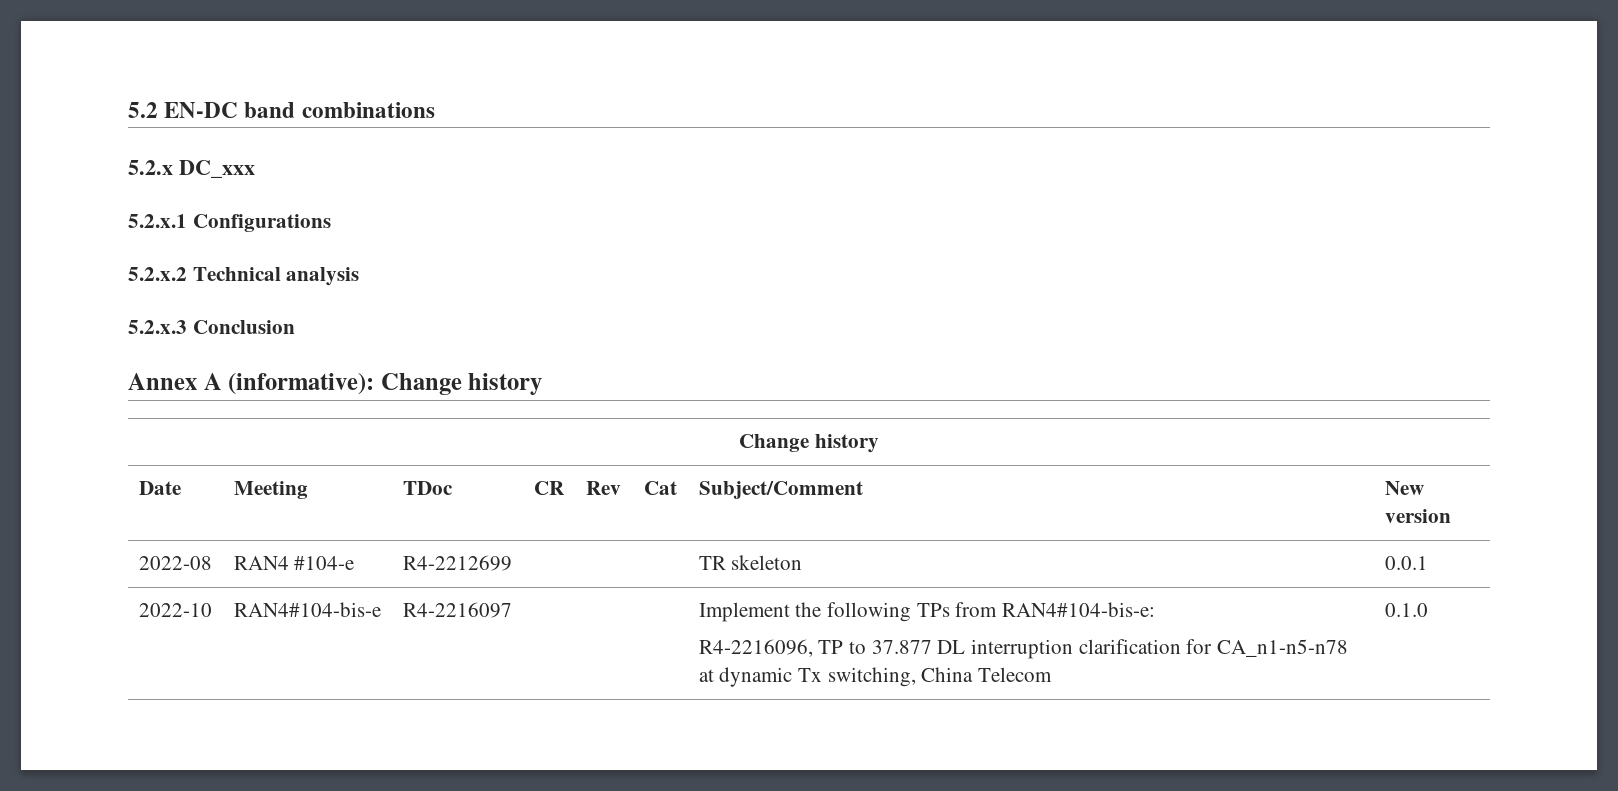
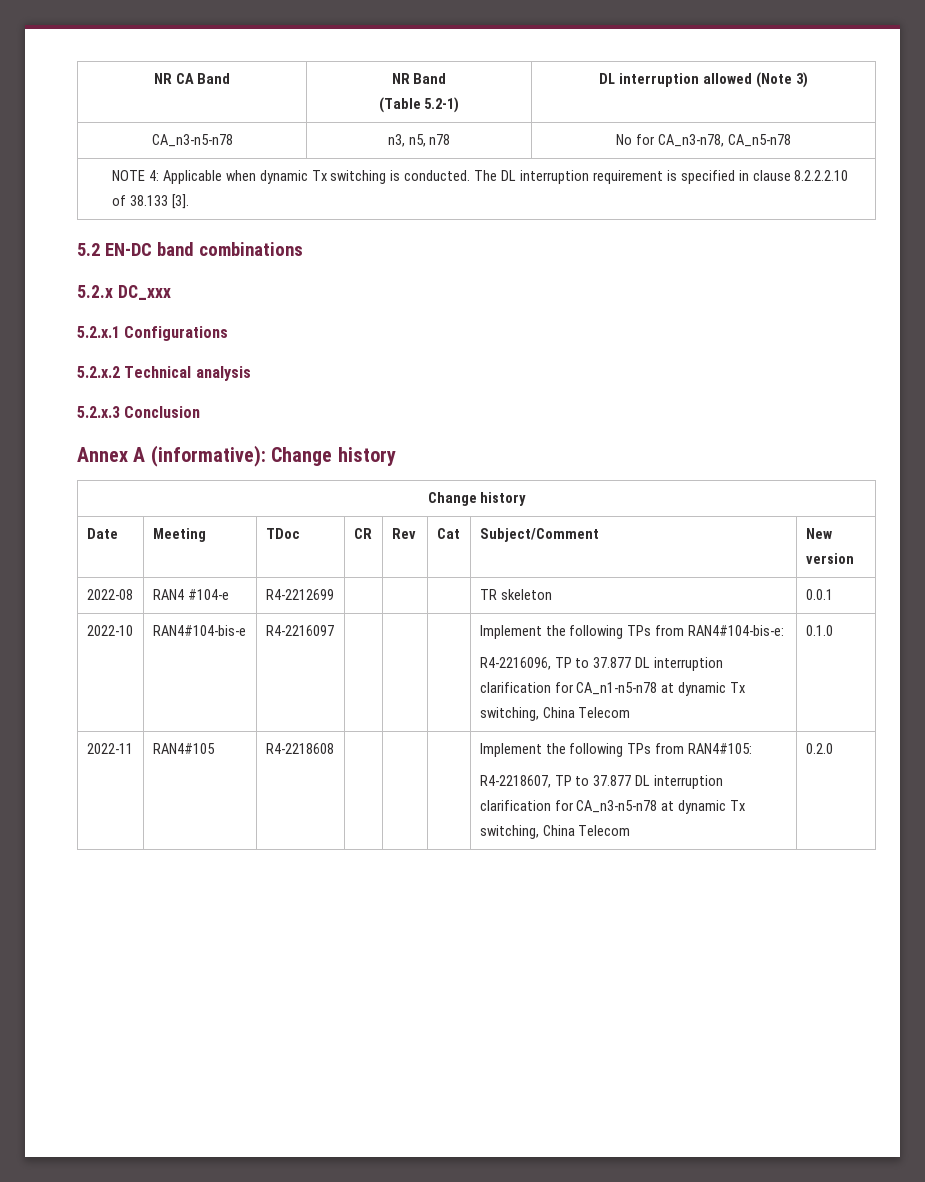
(128, 110) none -> [153,73,231,84] [391,73,447,84] [378,97,460,113] [599,72,808,88] [151,134,233,147] [387,134,451,147] [616,134,791,147] [111,170,849,184] [111,194,189,209] NR CA Band | NR Band // (Table 5.2-1) | DL interruption allowed (Note 3) // CA_n3-n5-n78 | n3, n5, n78 | No for CA_n3-n78, CA_n5-n78 // NOTE 4: Applicable when dynamic Tx switching is conducted. The DL interruption requirement is specified in clause 8.2.2.2.10 of 38.133 [3]. //
(1428, 610) none -> [86,743,133,754] [152,743,215,754] [265,743,334,754] [479,743,753,757] [479,775,724,789] [479,800,746,814] [479,825,631,839] [805,743,833,754] // 2022-11 | RAN4#105 | R4-2218608 | | | | Implement the following TPs from RAN4#105: // R4-2218607, TP to 37.877 DL interruption clarification for CA_n3-n5-n78 at dynamic Tx switching, China Telecom | 0.2.0

